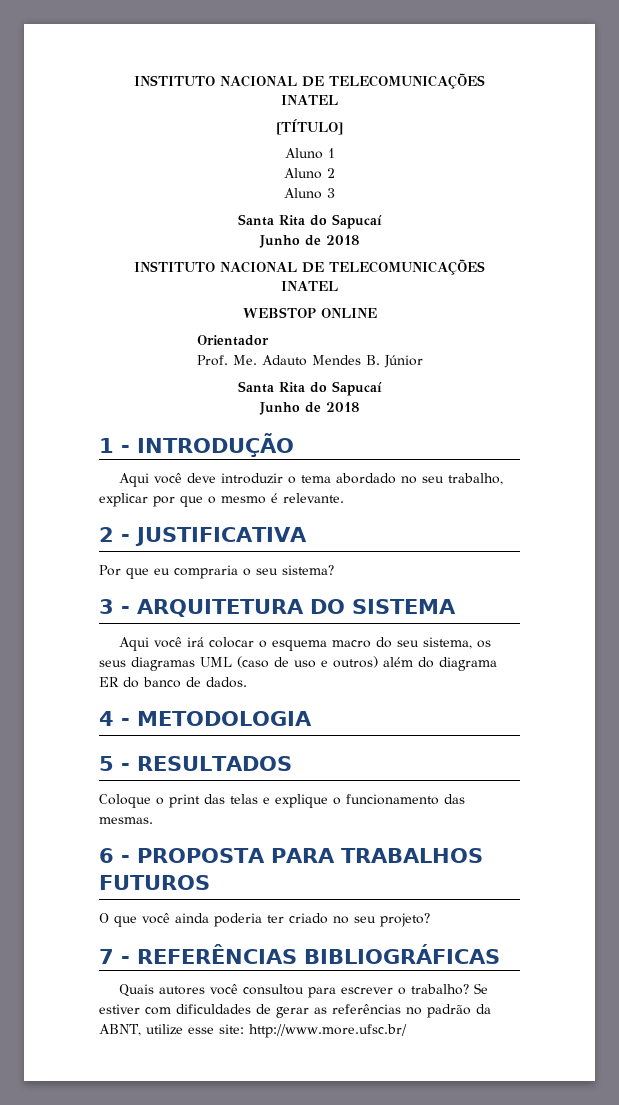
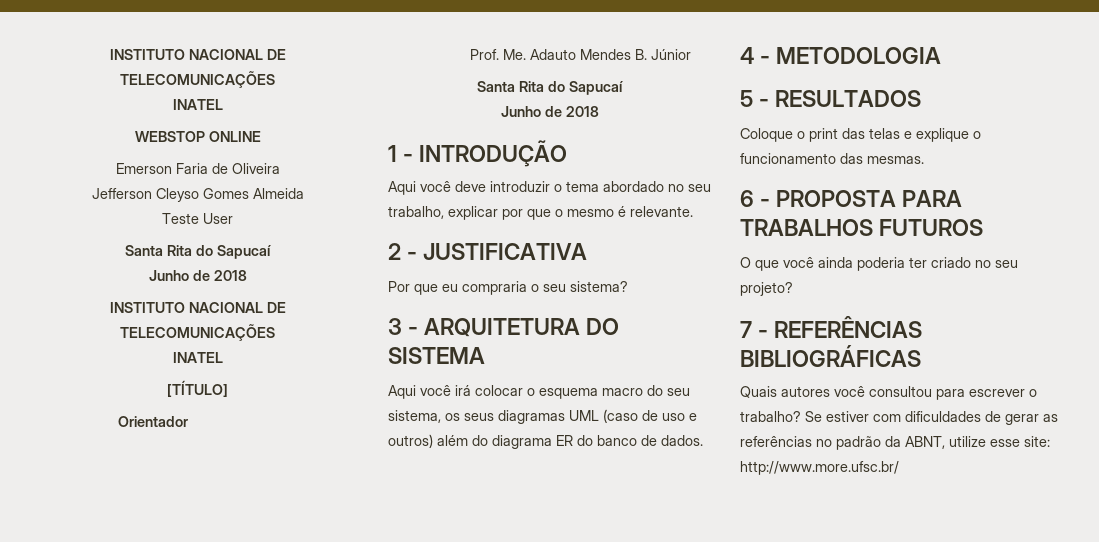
[134,73,485,89] [281,95,339,105] [276,119,343,135] [284,148,335,159] [284,168,335,179] [284,188,335,199] INSTITUTO NACIONAL DE TELECOMUNICAÇÕES // INATEL // [TÍTULO] // Aluno 1 // Aluno 2 // Aluno 3 -> [109,49,286,60] [120,71,275,88] [172,99,223,110] [134,131,261,142] [115,163,280,174] [91,188,304,202] [162,213,233,224] INSTITUTO NACIONAL DE TELECOMUNICAÇÕES // INATEL // WEBSTOP ONLINE // Emerson Faria de Oliveira // Jefferson Cleyso Gomes Almeida // Teste User
[242,307,377,318] WEBSTOP ONLINE -> [167,380,228,397] [TÍTULO]

